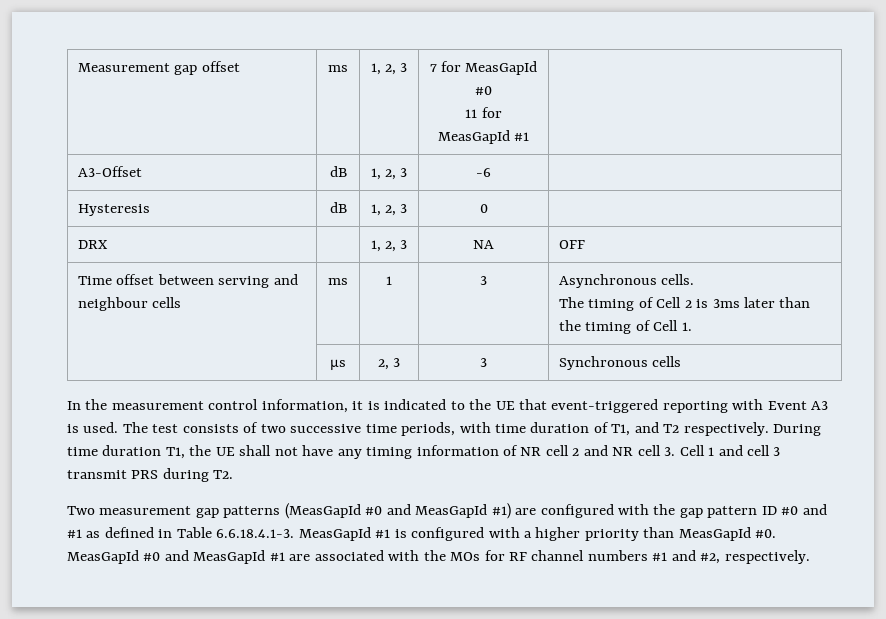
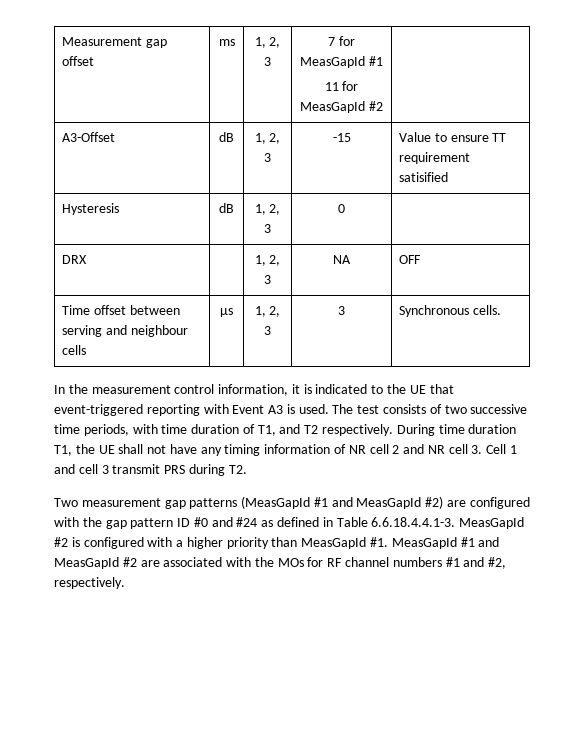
[475,86,492,95] #0 -> [368,56,383,66] #1
[514,132,530,141] #1 -> [368,101,383,111] #2
[476,168,491,177] -6 | -> [332,133,351,142] [399,132,507,142] [399,152,471,164] [399,172,449,182] -15 | Value to ensure TT requirement satisified
[328,278,348,285] [386,276,392,285] [480,276,487,285] [558,274,695,288] [558,297,811,311] [558,320,692,334] | ms | 1 | 3 | Asynchronous cells. // The timing of Cell 2 is 3ms later than the timing of Cell 1. // -> (87, 350) none
(346, 365) none -> [254,306,266,317] 1,
[652,356,682,367] cells -> [472,305,501,315] cells.
[365,503,511,519] #0 and MeasGapId #1) -> [313,496,444,509] #1 and MeasGapId #2)
[67,529,82,538] #1 -> [236,517,258,527] #24
[216,527,391,541] 6.6.18.4.1-3. MeasGapId #1 -> [371,517,525,529] [54,537,68,547] 6.6.18.4.4.1-3. MeasGapId #2
[755,529,777,538] [67,550,285,564] #0. MeasGapId #0 and MeasGapId #1 -> [370,537,500,549] [54,557,137,569] #1. MeasGapId #1 and MeasGapId #2

